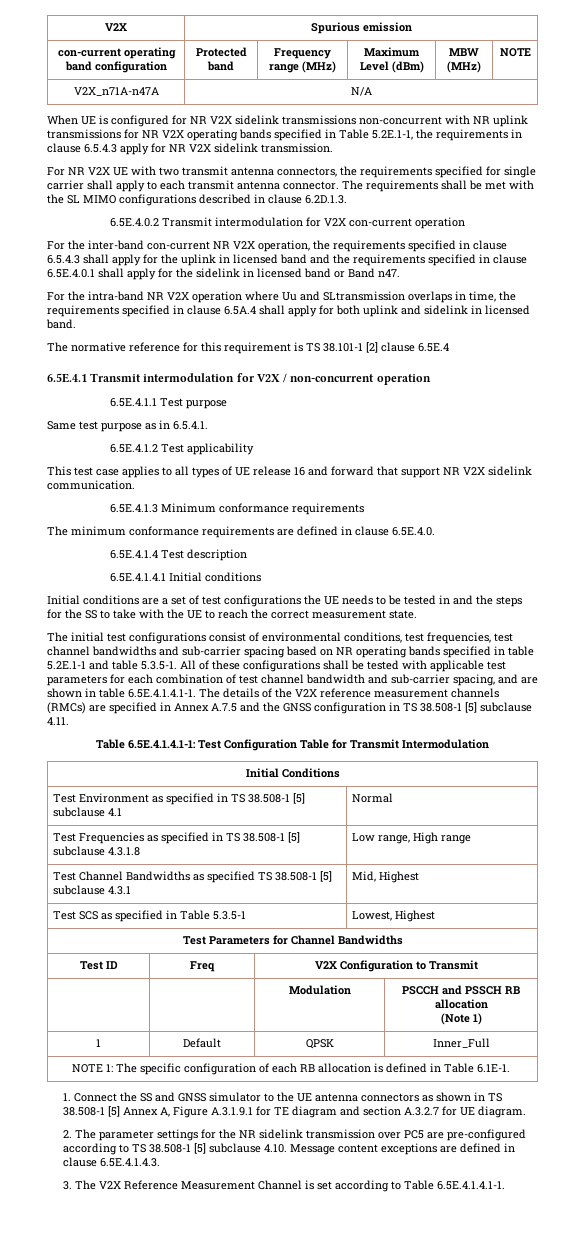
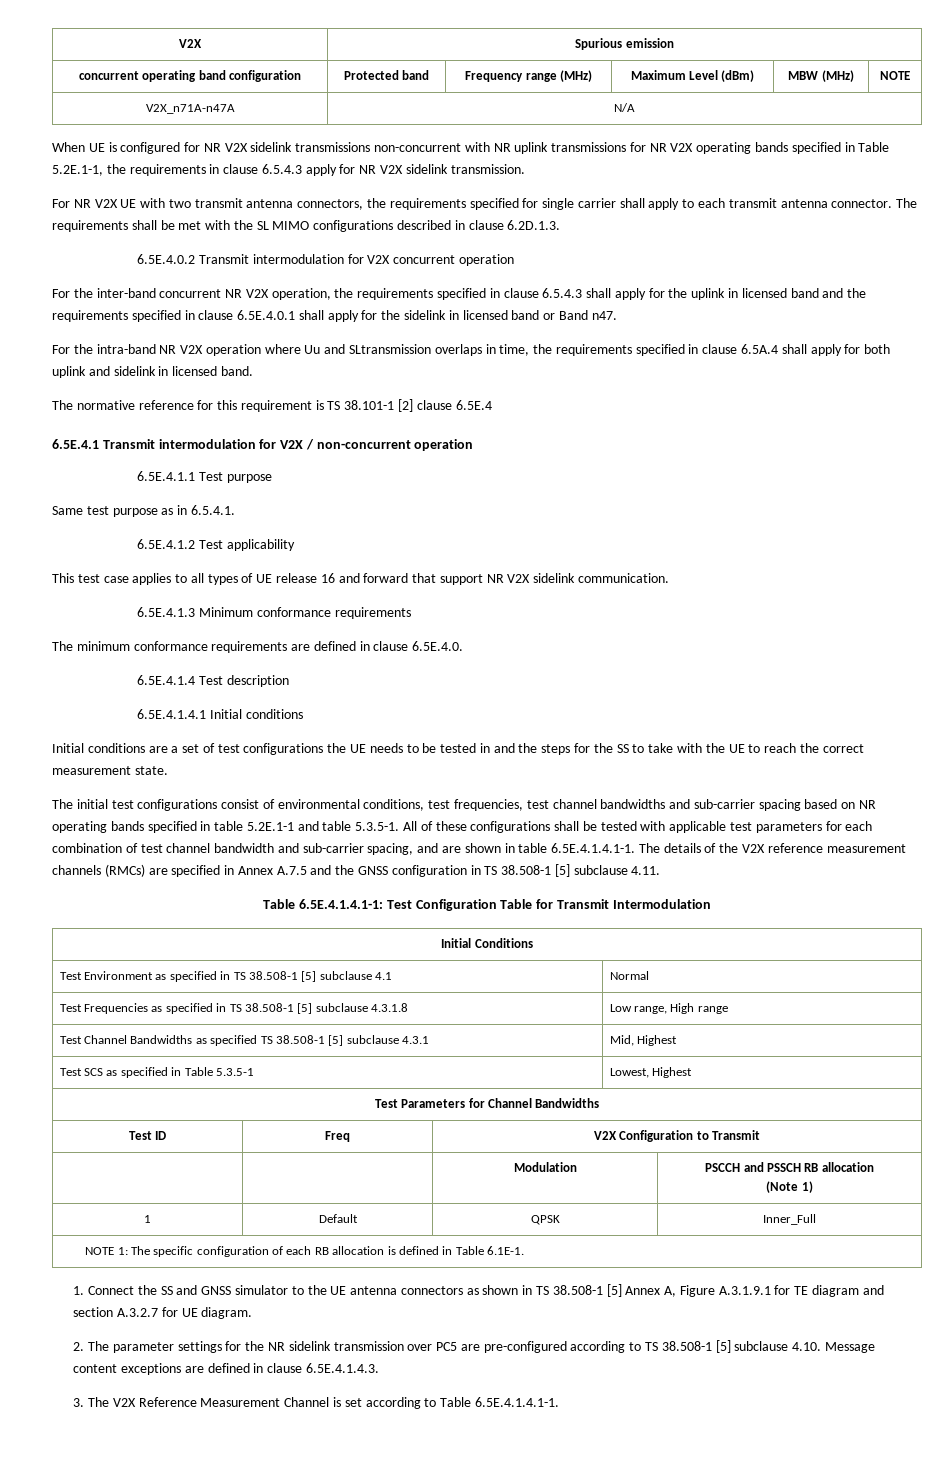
[57,48,121,57] con-current -> [78,71,139,80] concurrent
[348,218,412,227] con-current -> [393,255,456,264] concurrent
[147,241,210,250] con-current -> [159,289,222,298] concurrent

